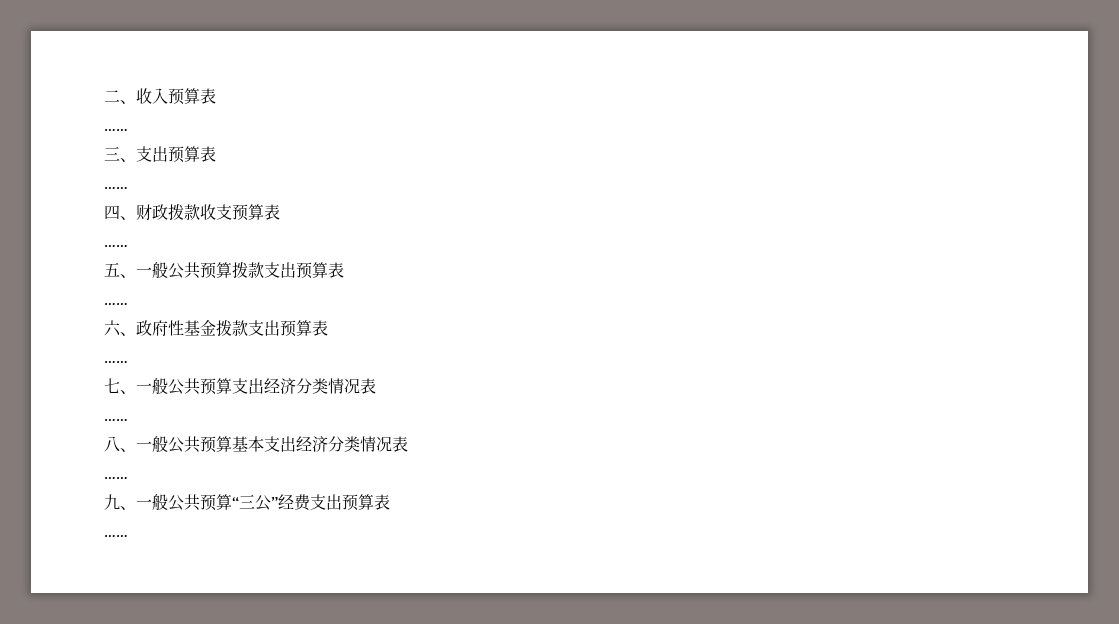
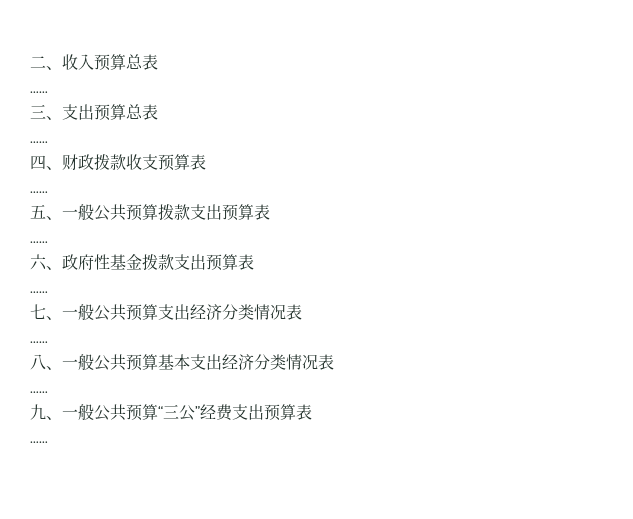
(200, 96) none -> [126,54,143,69] 总
(200, 154) none -> [126,104,143,119] 总

